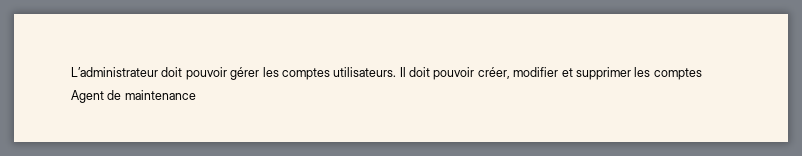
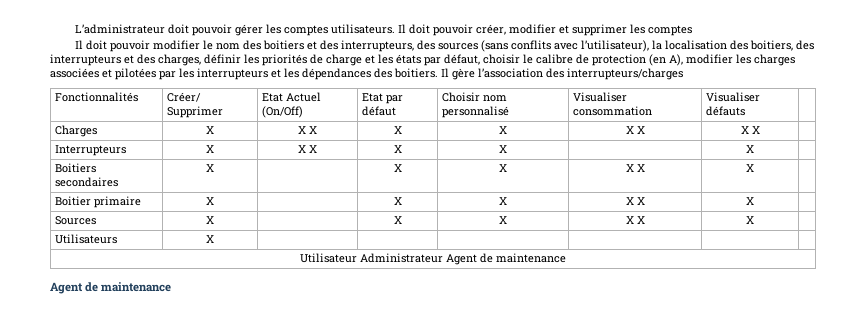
[71,90,196,103] Agent de maintenance -> [75,40,815,52] [50,54,795,66] [50,68,683,80] [55,92,139,102] [167,92,202,102] [167,106,224,118] [262,92,322,102] [262,106,304,118] [362,93,404,104] [362,106,397,116] [442,92,508,102] [442,106,510,118] [573,92,628,102] [573,106,653,116] [706,92,761,102] [706,106,746,116] [55,125,98,137] [206,126,214,134] [298,126,317,134] [393,126,402,134] [499,126,507,134] [625,126,645,134] [740,126,760,134] [55,145,127,156] [206,145,214,153] [298,145,317,153] [393,145,402,153] [499,145,507,153] [746,145,754,153] [55,163,97,173] [55,177,119,187] [206,164,214,172] [393,164,402,172] [499,164,507,172] [625,164,645,172] [746,164,754,172] [55,196,142,208] [206,197,214,205] [393,197,402,205] [499,197,507,205] [625,197,645,205] [746,197,754,205] [55,216,97,225] [206,216,214,224] [393,216,402,224] [499,216,507,224] [625,216,645,224] [746,216,754,224] [55,234,118,244] [206,235,214,243] [300,253,566,265] [50,282,172,294] Il doit pouvoir modifier le nom des boitiers et des interrupteurs, des sources (sans conflits avec l’utilisateur), la localisation des boitiers, des interrupteurs et des charges, définir les priorités de charge et les états par défaut, choisir le calibre de protection (en A), modifier les charges associées et pilotées par les interrupteurs et les dépendances des boitiers. Il gère l’association des interrupteurs/charges // Fonctionnalités | Créer/ Supprimer | Etat Actuel (On/Off) | Etat par défaut | Choisir nom personnalisé | Visualiser consommation | Visualiser défauts | // Charges | X | X X | X | X | X X | X X | // Interrupteurs | X | X X | X | X | | X | // Boitiers secondaires | X | | X | X | X X | X | // Boitier primaire | X | | X | X | X X | X | // Sources | X | | X | X | X X | X | // Utilisateurs | X | | | | | | // Utilisateur Administrateur Agent de maintenance // Agent de maintenance

